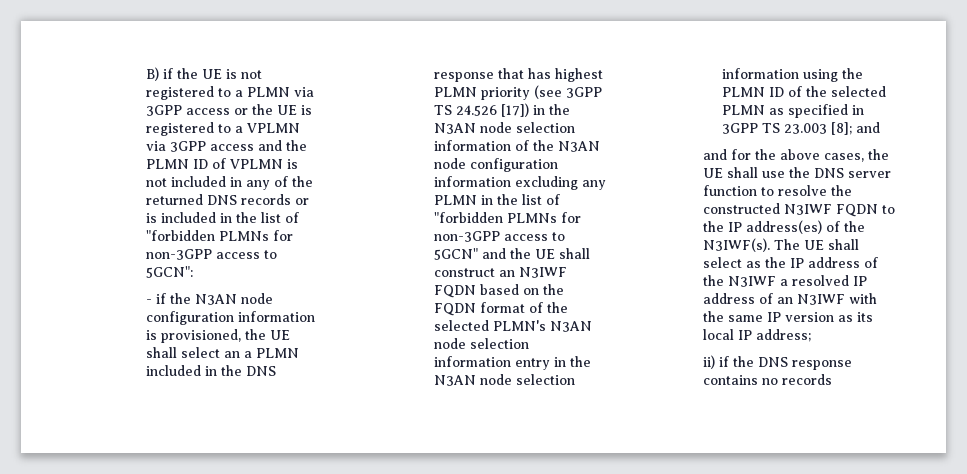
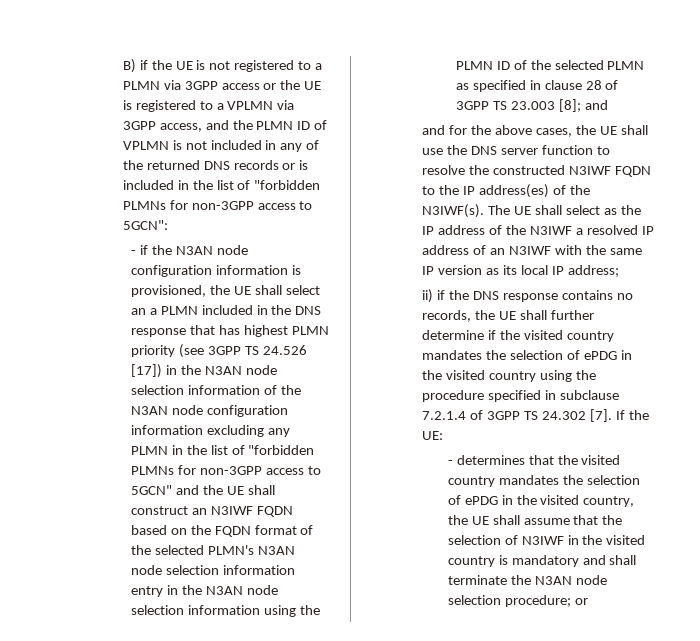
[209,144,254,151] access -> [159,123,202,132] access,
(864, 110) none -> [544,80,619,90] clause 28 of
[781,374,832,385] records -> [422,310,594,322] [422,330,614,342] [422,350,632,360] [422,370,596,382] [422,390,619,402] [422,409,649,422] [422,431,444,440] [447,455,621,465] [447,475,640,487] [447,495,635,507] [447,515,623,525] [447,535,646,545] [447,555,637,567] [447,575,607,585] [447,595,588,607] records, the UE shall further determine if the visited country mandates the selection of ePDG in the visited country using the procedure specified in subclause 7.2.1.4 of 3GPP TS 24.302 [7]. If the UE: // - determines that the visited country mandates the selection of ePDG in the visited country, the UE shall assume that the selection of N3IWF in the visited country is mandatory and shall terminate the N3AN node selection procedure; or

